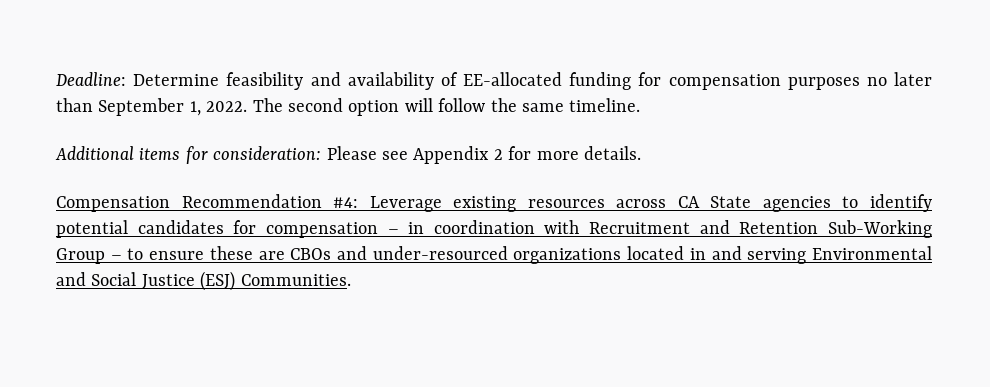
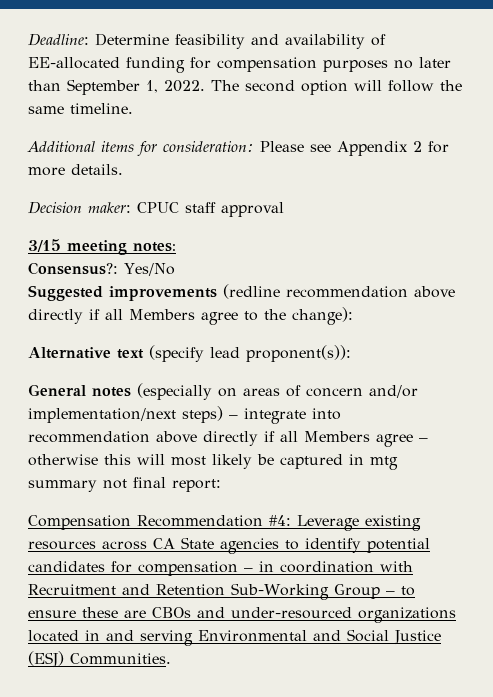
(641, 153) none -> [28,201,284,217] [28,239,176,255] [28,262,175,276] [28,284,455,301] [28,307,353,325] [28,345,351,362] [28,383,418,400] [28,406,341,424] [28,431,428,447] [28,454,398,470] [28,477,221,492] // Decision maker: CPUC staff approval // 3/15 meeting notes: // Consensus?: Yes/No // Suggested improvements (redline recommendation above directly if all Members agree to the change): // Alternative text (specify lead proponent(s)): // General notes (especially on areas of concern and/or implementation/next steps) – integrate into recommendation above directly if all Members agree – otherwise this will most likely be captured in mtg summary not final report:

